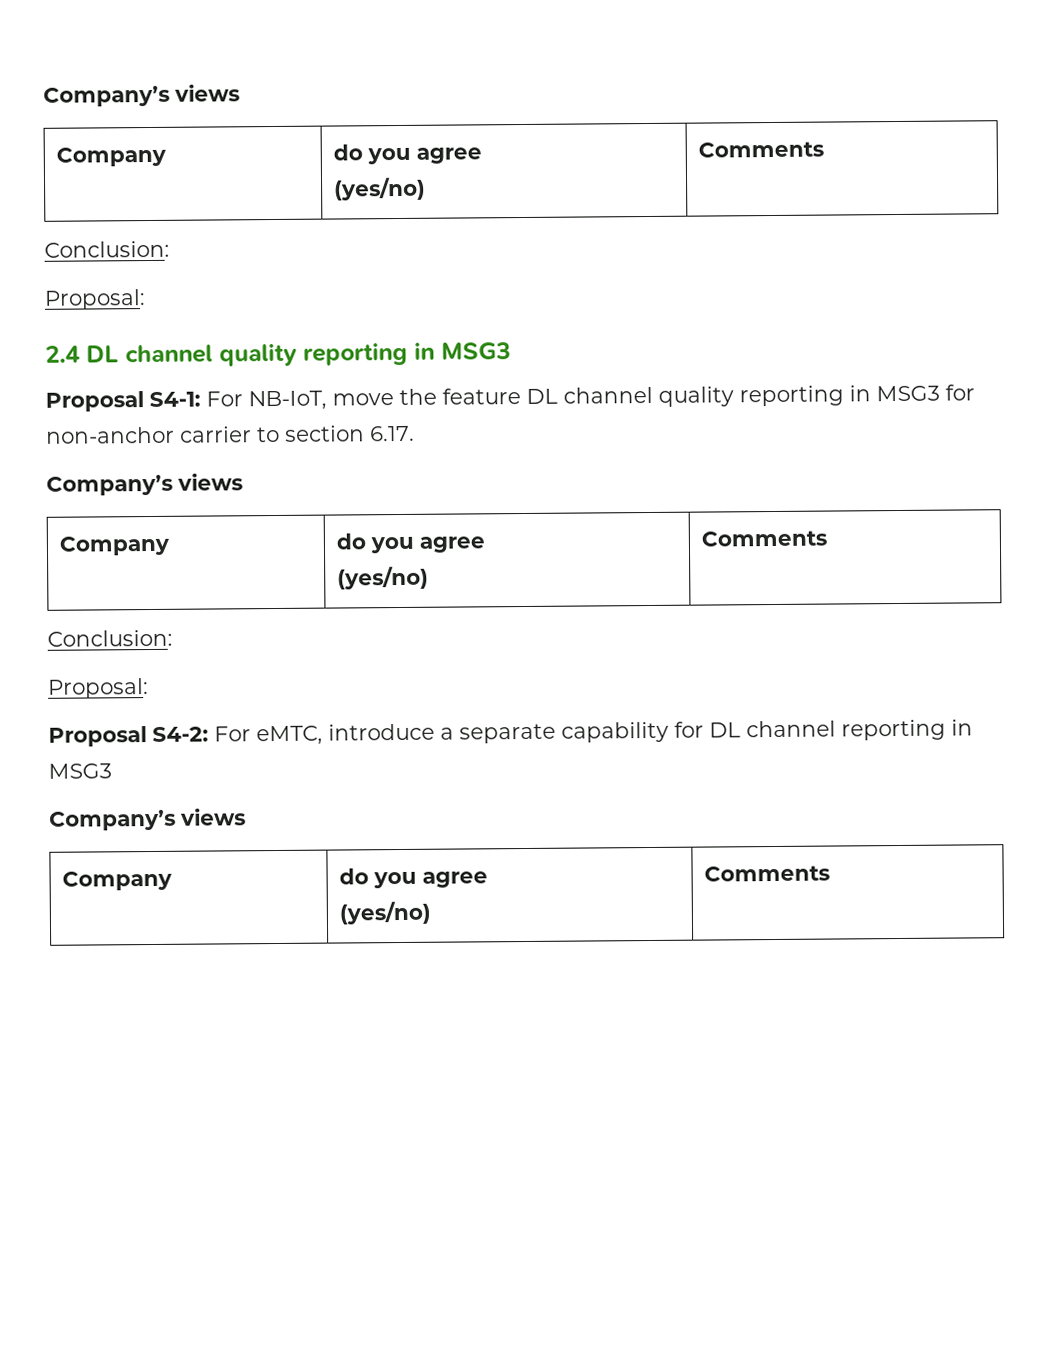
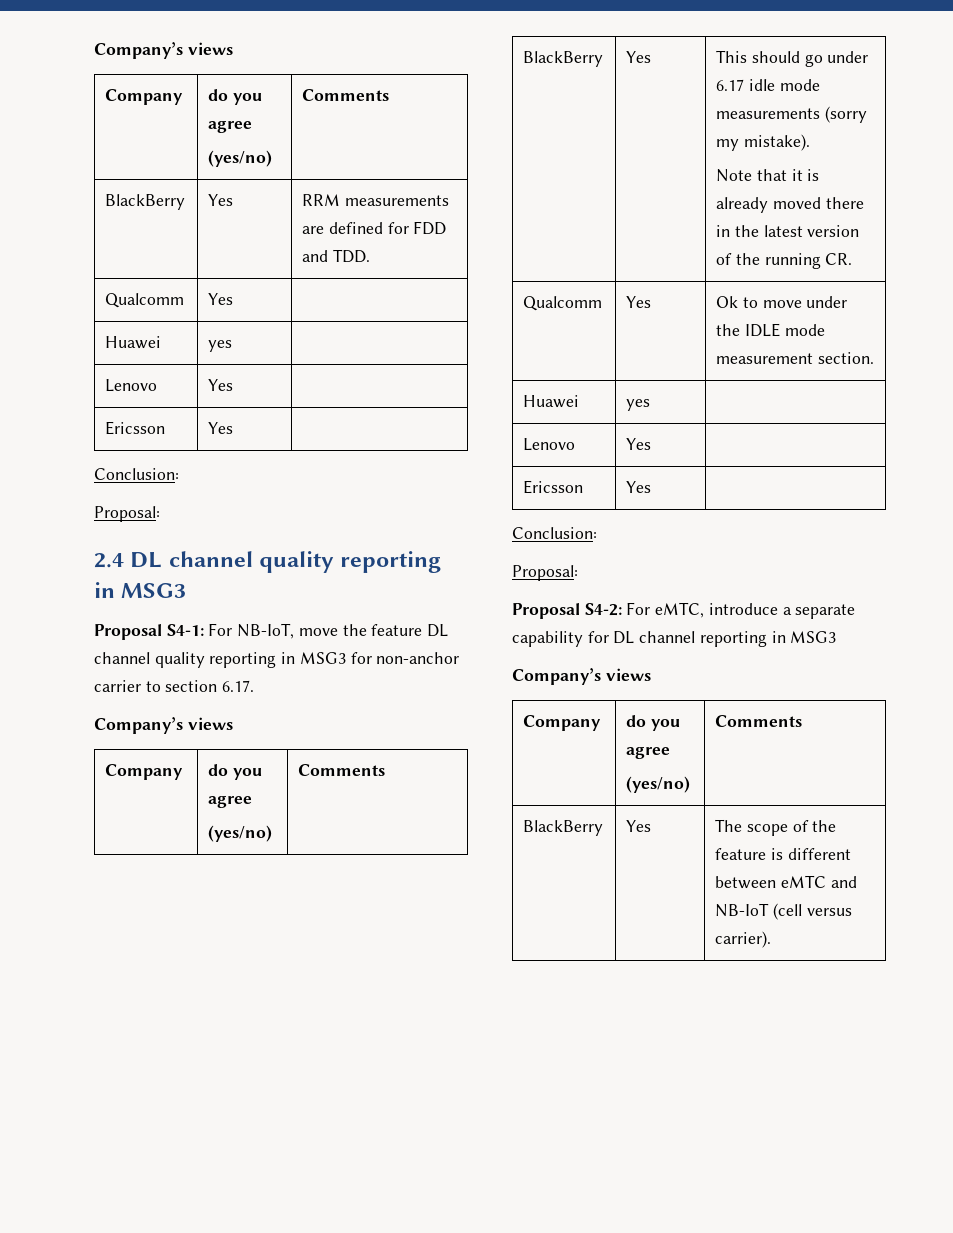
[43,84,240,107] [55,146,167,167] [332,144,482,165] [332,176,426,201] [697,141,824,158] Company’s views // Company | do you agree // (yes/no) | Comments -> [94,42,233,59] [105,89,184,105] [208,89,262,105] [208,121,253,133] [208,150,273,167] [302,89,390,101] [105,194,186,210] [208,194,234,206] [302,194,449,206] [302,221,447,235] [302,249,370,263] [105,293,185,308] [208,293,234,305] [105,336,162,349] [208,340,233,352] [105,379,158,392] [208,379,234,391] [105,421,166,435] [208,422,234,434] Company’s views // Company | do you agree // (yes/no) | Comments // BlackBerry | Yes | RRM measurements are defined for FDD and TDD. // Qualcomm | Yes | // Huawei | yes | // Lenovo | Yes | // Ericsson | Yes |
(827, 538) none -> [523,51,604,67] [626,51,652,63] [716,50,869,67] [716,79,820,91] [716,106,867,123] [716,134,810,151] [716,169,820,182] [716,197,864,213] [716,225,860,237] [716,253,853,269] [523,296,603,311] [626,296,652,308] [716,296,848,308] [716,323,825,337] [716,352,874,364] [523,395,580,408] [626,399,651,411] [523,438,576,451] [626,438,652,450] [523,480,584,494] [626,481,652,493] // BlackBerry | Yes | This should go under 6.17 idle mode measurements (sorry my mistake). // Note that it is already moved there in the latest version of the running CR. // Qualcomm | Yes | Ok to move under the IDLE mode measurement section. // Huawei | yes | // Lenovo | Yes | // Ericsson | Yes |
(830, 873) none -> [523,820,604,836] [626,820,652,832] [715,819,837,836] [715,848,851,860] [715,875,857,889] [715,903,852,920] [715,931,772,948] // BlackBerry | Yes | The scope of the feature is different between eMTC and NB-IoT (cell versus carrier).

